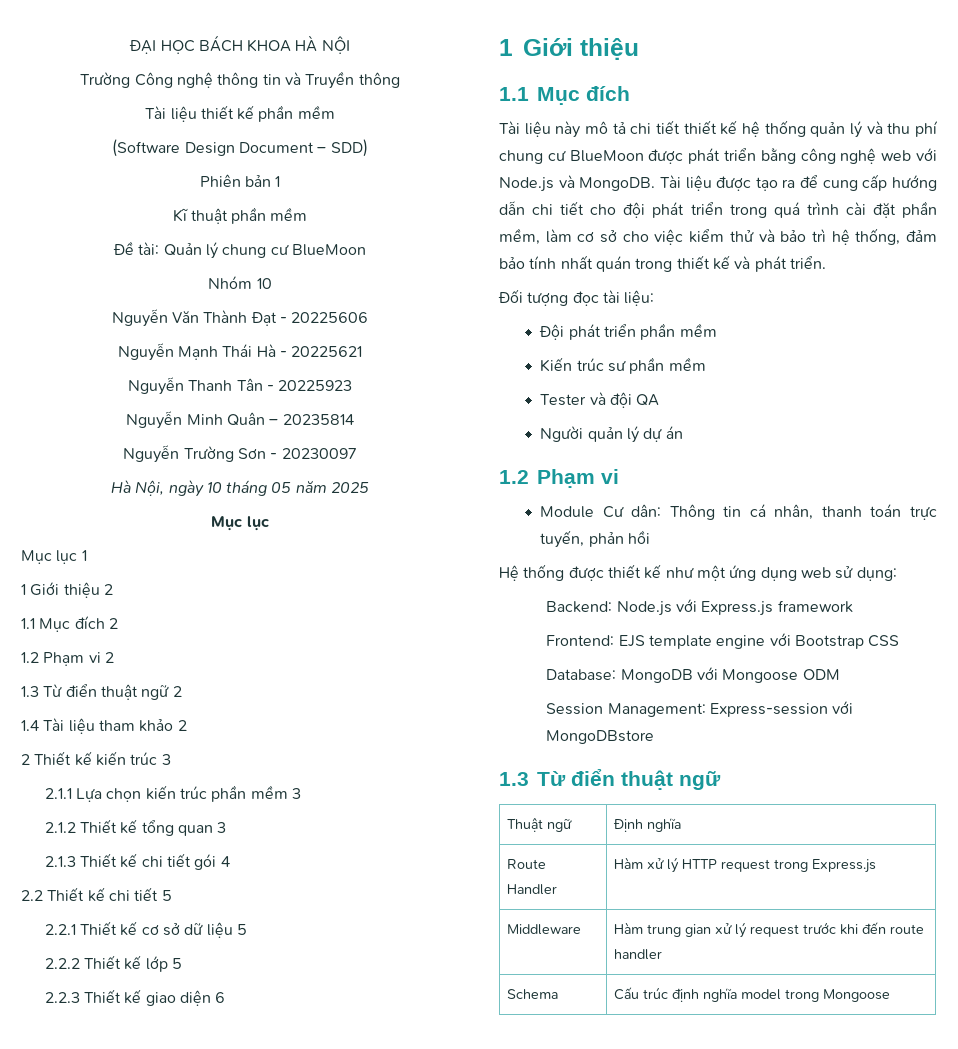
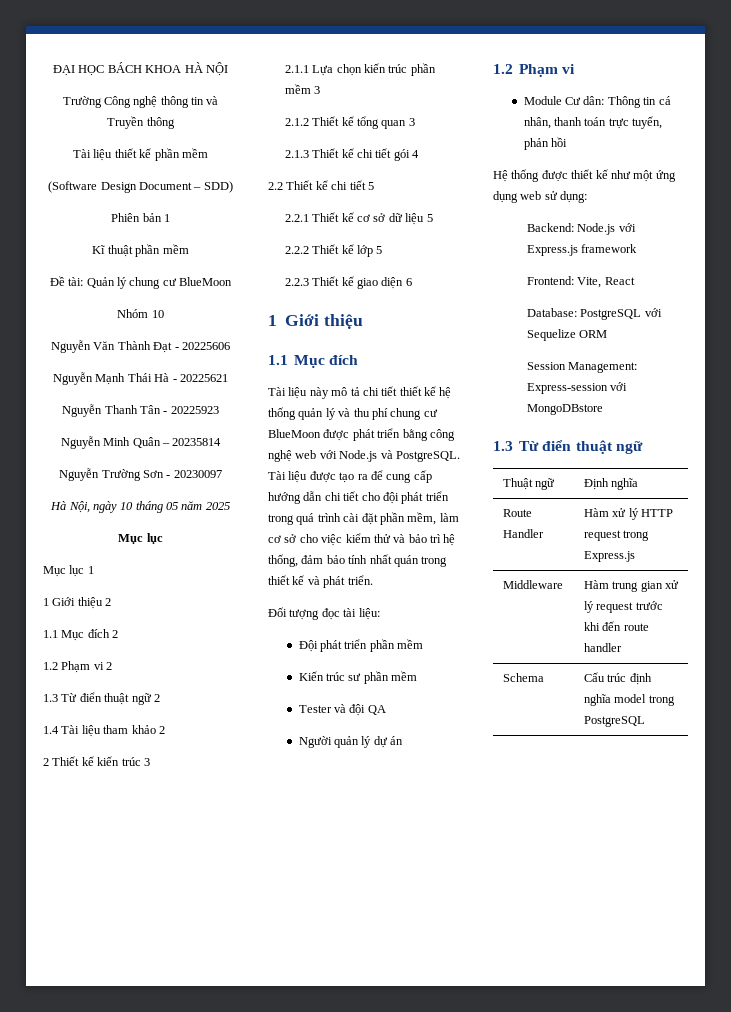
[579,177,656,191] MongoDB. -> [395,451,460,462] PostgreSQL.
[618,633,900,649] [546,667,840,683] EJS template engine với Bootstrap CSS // Database: MongoDB với Mongoose ODM -> [577,277,635,288] [526,308,662,320] [526,329,608,341] Vite, React // Database: PostgreSQL với Sequelize ORM
[823,989,891,1002] Mongoose -> [583,716,645,727] PostgreSQL

